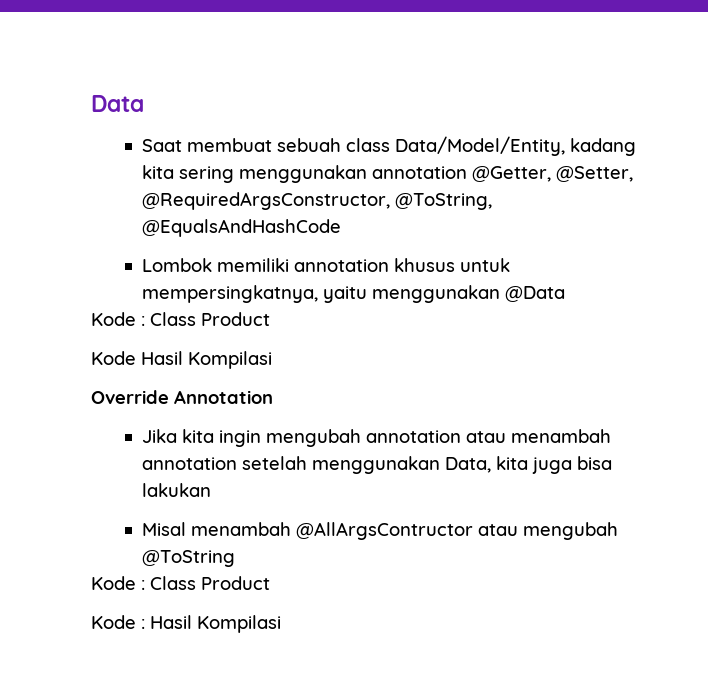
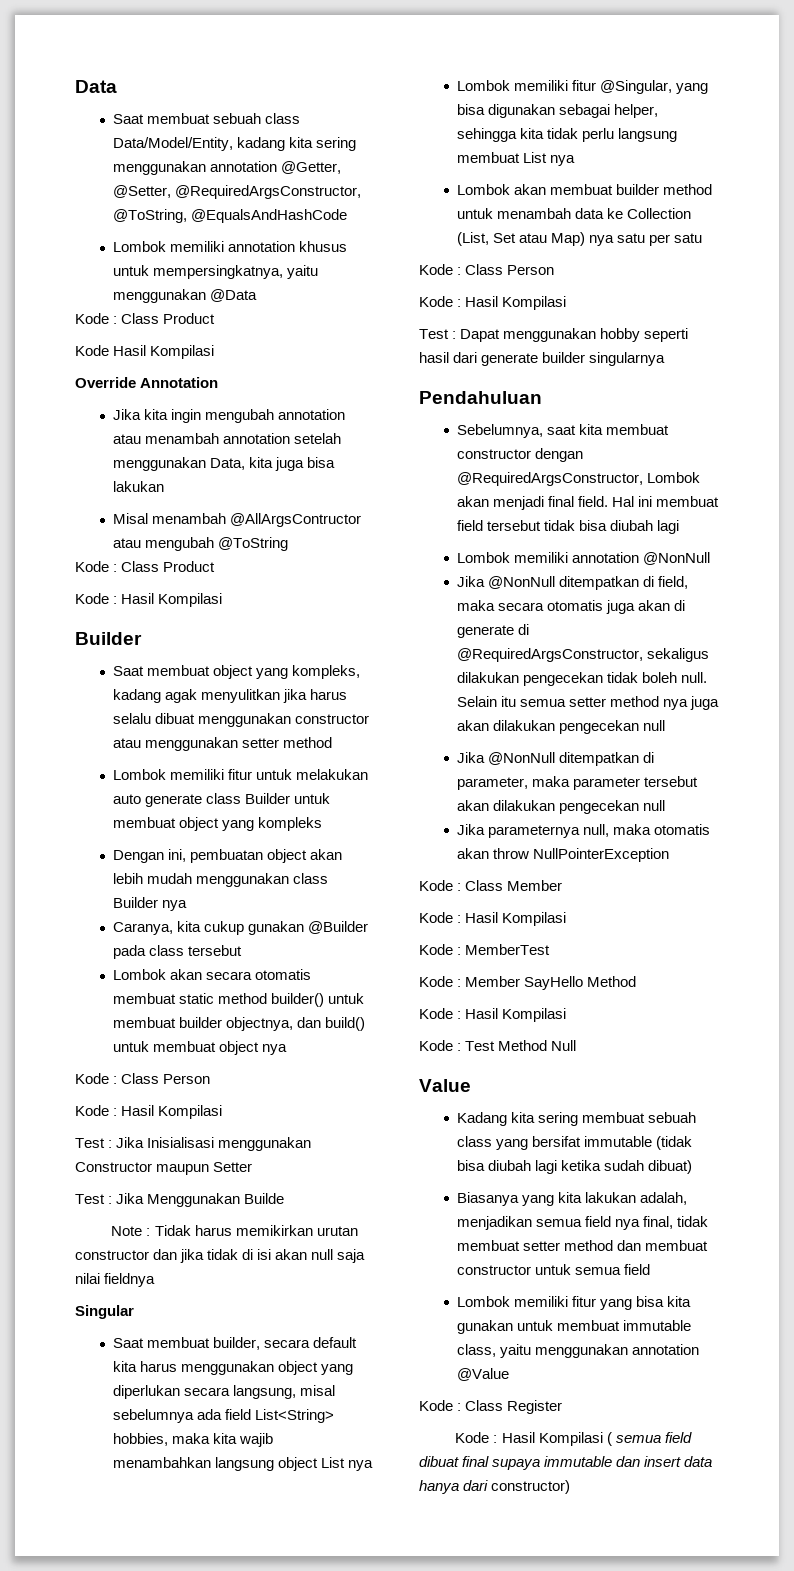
(281, 624) none -> [75,632,142,645] [113,665,361,679] [113,689,348,703] [113,713,370,727] [113,737,333,751] [113,769,369,780] [113,793,331,807] [113,817,323,831] [113,849,343,863] [113,873,329,887] [113,897,188,911] [113,921,369,935] [113,945,243,959] [113,969,312,980] [113,993,365,1007] [113,1017,366,1031] [113,1041,288,1055] [75,1073,211,1084] [75,1105,223,1119] [75,1137,312,1151] [75,1162,253,1175] [75,1193,285,1207] [111,1225,358,1236] [75,1249,366,1263] [75,1273,156,1287] [75,1305,134,1319] [113,1337,358,1350] [113,1361,354,1375] [113,1385,336,1399] [113,1409,335,1423] [113,1433,274,1447] [113,1457,374,1471] [457,80,709,94] [457,104,659,118] [457,128,678,142] [457,152,576,166] [457,184,713,195] [457,208,692,219] [457,232,703,246] [419,264,555,275] [419,296,567,310] [419,328,689,342] [419,352,666,366] [419,391,542,404] [457,424,670,438] [457,448,584,462] [457,472,701,486] [457,496,720,510] [457,520,680,534] [457,552,711,565] [457,576,689,590] [457,600,686,614] [457,624,530,638] [457,648,710,662] [457,672,708,686] [457,696,720,710] [457,720,666,734] [457,752,655,766] [457,776,699,790] [457,800,666,814] [457,824,711,838] [457,848,670,862] [419,880,563,891] [419,912,567,926] [419,944,551,955] [419,976,637,990] [419,1008,567,1022] [419,1040,577,1051] [419,1079,471,1092] [457,1112,697,1126] [457,1136,693,1150] [457,1160,693,1174] [457,1192,688,1206] [457,1216,709,1230] [457,1240,709,1251] [457,1264,651,1275] [457,1296,692,1310] [457,1320,692,1334] [457,1344,700,1358] [457,1368,510,1381] [419,1400,563,1414] [455,1432,692,1446] [419,1456,713,1470] [419,1480,571,1494] // Builder // Saat membuat object yang kompleks, kadang agak menyulitkan jika harus selalu dibuat menggunakan constructor atau menggunakan setter method // Lombok memiliki fitur untuk melakukan auto generate class Builder untuk membuat object yang kompleks // Dengan ini, pembuatan object akan lebih mudah menggunakan class Builder nya // Caranya, kita cukup gunakan @Builder pada class tersebut // Lombok akan secara otomatis membuat static method builder() untuk membuat builder objectnya, dan build() untuk membuat object nya // Kode : Class Person // Kode : Hasil Kompilasi // Test : Jika Inisialisasi menggunakan Constructor maupun Setter // Test : Jika Menggunakan Builde // Note : Tidak harus memikirkan urutan constructor dan jika tidak di isi akan null saja nilai fieldnya // Singular // Saat membuat builder, secara default kita harus menggunakan object yang diperlukan secara langsung, misal sebelumnya ada field List<String> hobbies, maka kita wajib menambahkan langsung object List nya // Lombok memiliki fitur @Singular, yang bisa digunakan sebagai helper, sehingga kita tidak perlu langsung membuat List nya // Lombok akan membuat builder method untuk menambah data ke Collection (List, Set atau Map) nya satu per satu // Kode : Class Person // Kode : Hasil Kompilasi // Test : Dapat menggunakan hobby seperti hasil dari generate builder singularnya // Pendahuluan // Sebelumnya, saat kita membuat constructor dengan @RequiredArgsConstructor, Lombok akan menjadi final field. Hal ini membuat field tersebut tidak bisa diubah lagi // Lombok memiliki annotation @NonNull // Jika @NonNull ditempatkan di field, maka secara otomatis juga akan di generate di @RequiredArgsConstructor, sekaligus dilakukan pengecekan tidak boleh null. Selain itu semua setter method nya juga akan dilakukan pengecekan null // Jika @NonNull ditempatkan di parameter, maka parameter tersebut akan dilakukan pengecekan null // Jika parameternya null, maka otomatis akan throw NullPointerException // Kode : Class Member // Kode : Hasil Kompilasi // Kode : MemberTest // Kode : Member SayHello Method // Kode : Hasil Kompilasi // Kode : Test Method Null // Value // Kadang kita sering membuat sebuah class yang bersifat immutable (tidak bisa diubah lagi ketika sudah dibuat) // Biasanya yang kita lakukan adalah, menjadikan semua field nya final, tidak membuat setter method dan membuat constructor untuk semua field // Lombok memiliki fitur yang bisa kita gunakan untuk membuat immutable class, yaitu menggunakan annotation @Value // Kode : Class Register // Kode : Hasil Kompilasi ( semua field dibuat final supaya immutable dan insert data hanya dari constructor)

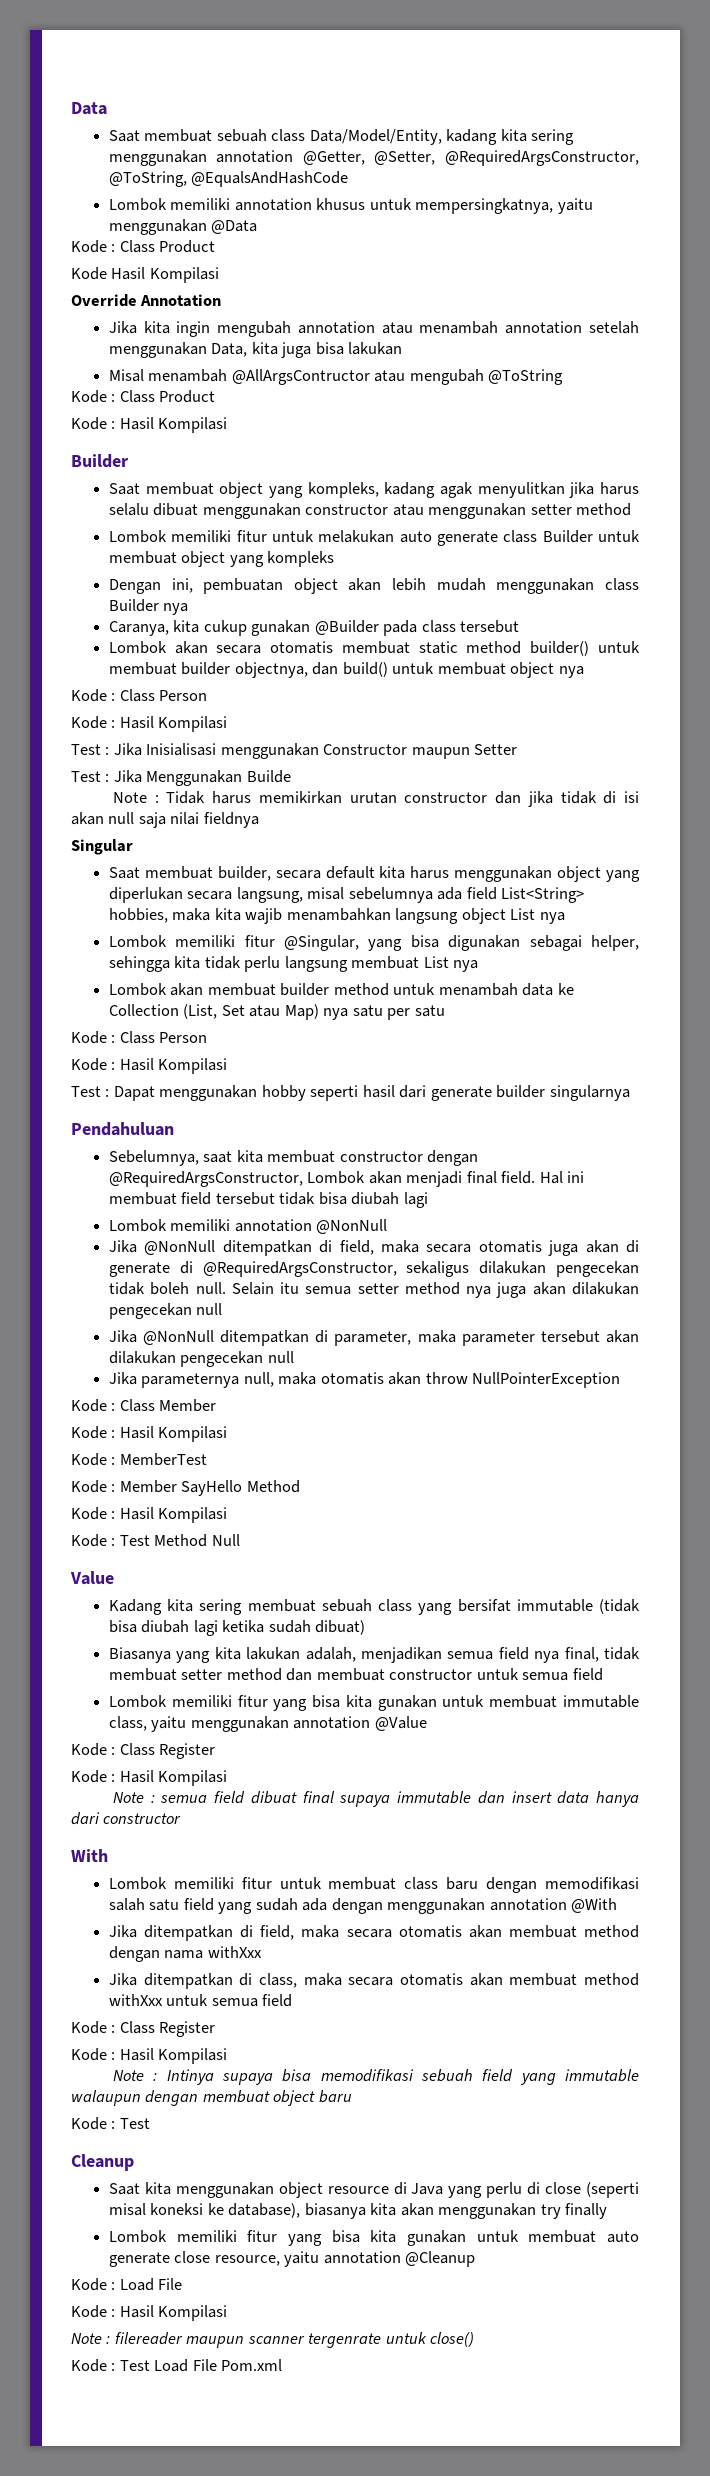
[606,1432,612,1446] ( -> [112,1792,155,1803] // Note :
[491,1480,571,1494] constructor) -> [103,1813,182,1824] [71,1849,108,1862] [108,1877,639,1893] [108,1898,618,1914] [108,1925,639,1941] [108,1946,262,1962] [108,1973,639,1989] [108,1994,293,2007] [71,2021,216,2037] [71,2048,228,2064] [112,2069,639,2085] [71,2090,352,2106] [71,2117,150,2130] [71,2154,134,2171] [108,2182,639,2198] [108,2203,608,2219] [108,2230,639,2246] [108,2251,476,2267] [71,2278,183,2291] [71,2305,228,2321] [71,2332,475,2348] [71,2359,283,2372] constructor // With // Lombok memiliki fitur untuk membuat class baru dengan memodifikasi salah satu field yang sudah ada dengan menggunakan annotation @With // Jika ditempatkan di field, maka secara otomatis akan membuat method dengan nama withXxx // Jika ditempatkan di class, maka secara otomatis akan membuat method withXxx untuk semua field // Kode : Class Register // Kode : Hasil Kompilasi // Note : Intinya supaya bisa memodifikasi sebuah field yang immutable walaupun dengan membuat object baru // Kode : Test // Cleanup // Saat kita menggunakan object resource di Java yang perlu di close (seperti misal koneksi ke database), biasanya kita akan menggunakan try finally // Lombok memiliki fitur yang bisa kita gunakan untuk membuat auto generate close resource, yaitu annotation @Cleanup // Kode : Load File // Kode : Hasil Kompilasi // Note : filereader maupun scanner tergenrate untuk close() // Kode : Test Load File Pom.xml

